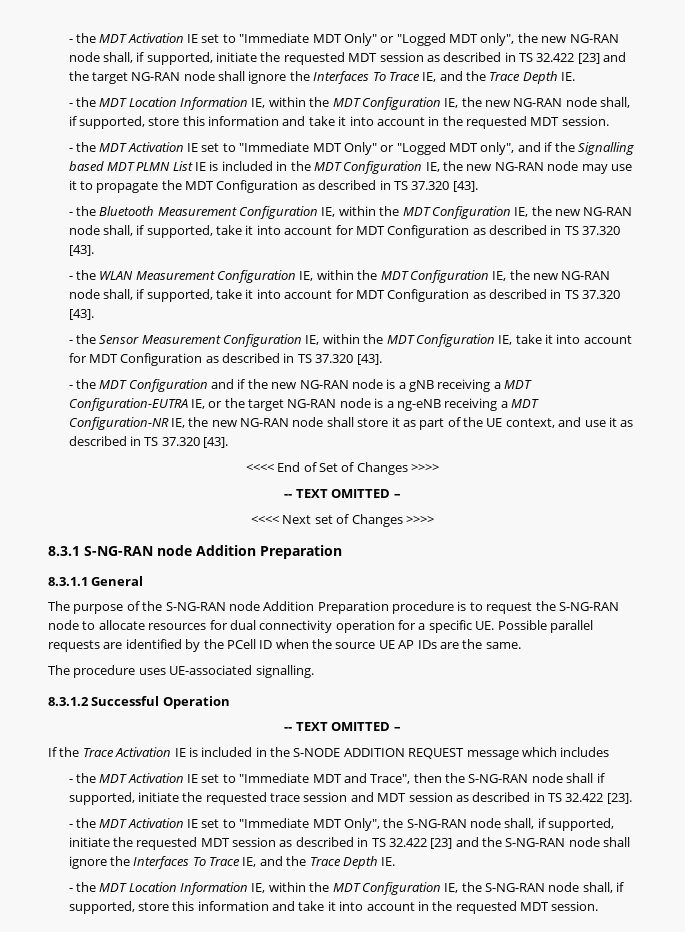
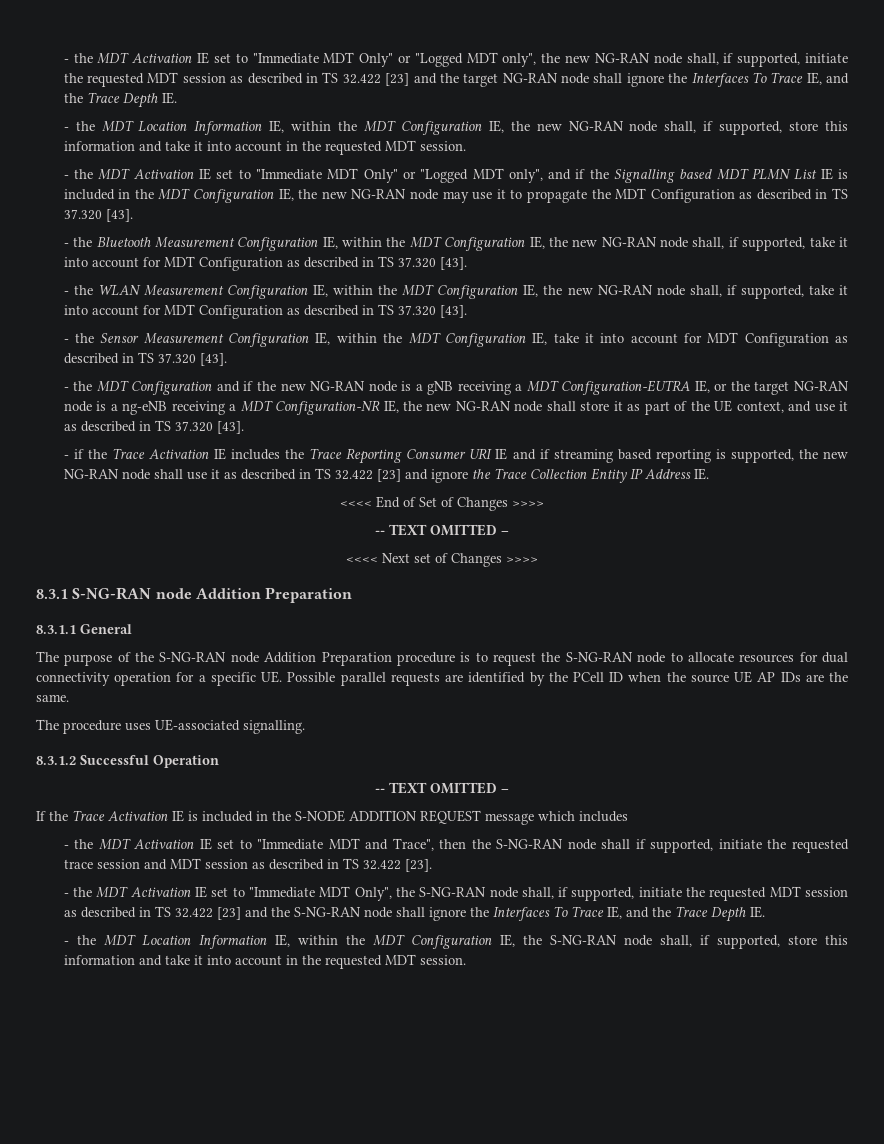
(229, 442) none -> [63,448,849,464] [63,468,709,483] // - if the Trace Activation IE includes the Trace Reporting Consumer URI IE and if streaming based reporting is supported, the new NG-RAN node shall use it as described in TS 32.422 [23] and ignore the Trace Collection Entity IP Address IE.

